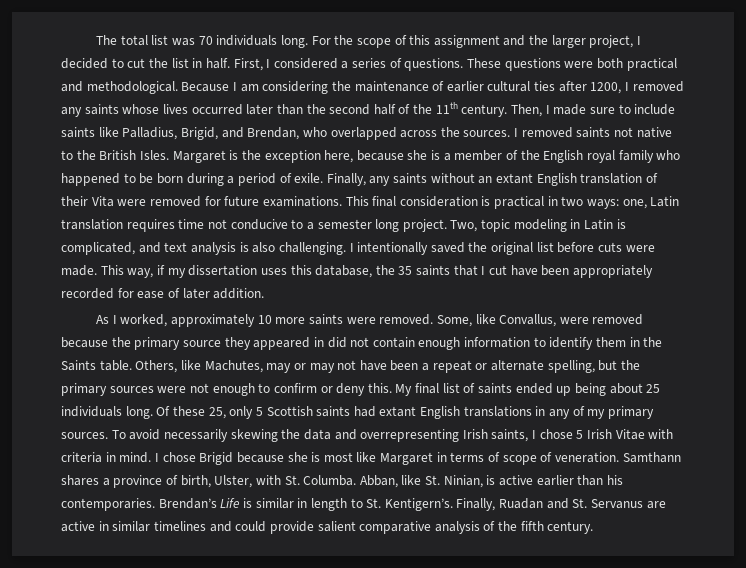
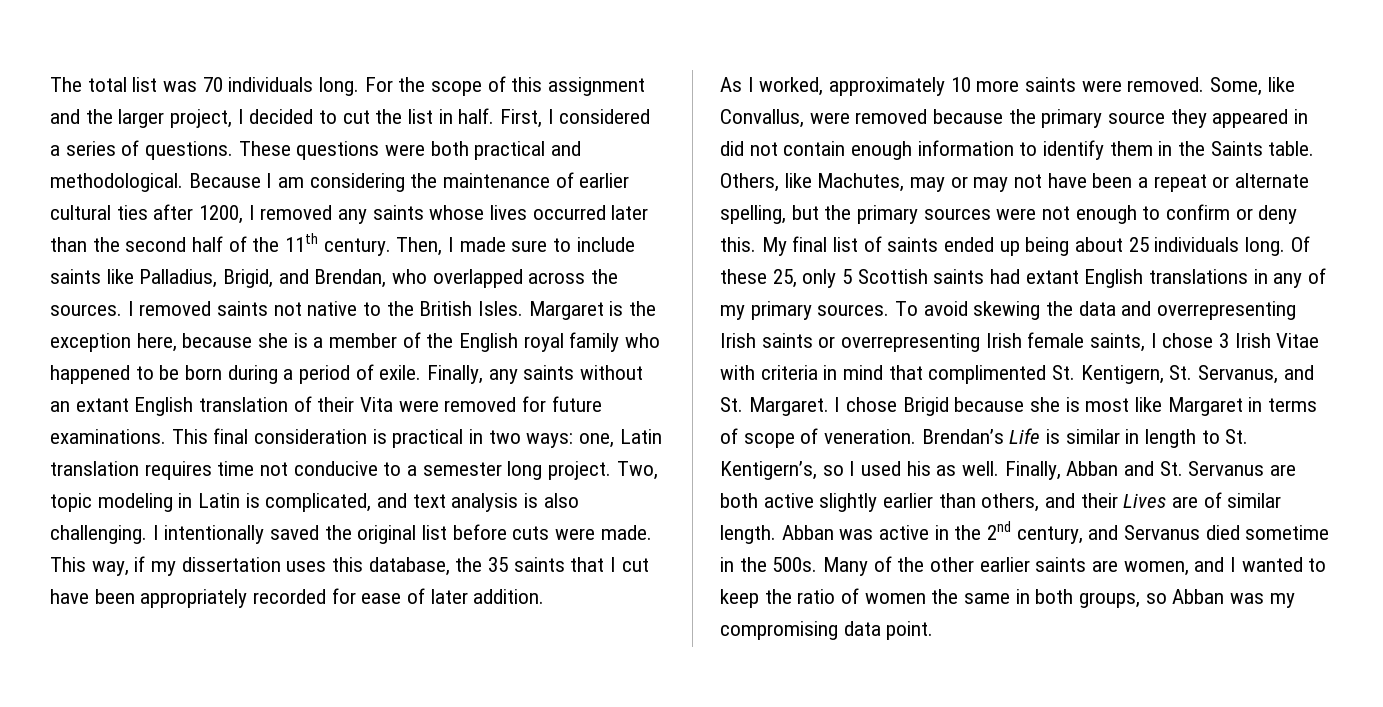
[163,429,228,442] necessarily -> (968, 308) none
(488, 434) none -> [761,332,1085,352] saints or overrepresenting Irish female
[576,430,584,439] 5 -> [1219,333,1230,348] 3
[119,452,152,463] mind. -> [843,365,1314,384] [720,397,829,416] mind that complimented St. Kentigern, St. Servanus, and St. Margaret.
[622,452,681,463] [61,475,623,488] [61,498,155,511] Samthann shares a province of birth, Ulster, with St. Columba. Abban, like St. Ninian, is active earlier than his contemporaries. -> (917, 436) none
[384,498,666,511] [61,521,594,534] Kentigern’s. Finally, Ruadan and St. Servanus are active in similar timelines and could provide salient comparative analysis of the fifth century. -> [720,461,1297,480] [720,492,1282,512] [720,521,1330,544] [720,556,1327,576] [720,588,1295,608] [720,621,934,640] Kentigern’s, so I used his as well. Finally, Abban and St. Servanus are both active slightly earlier than others, and their Lives are of similar length. Abban was active in the 2nd century, and Servanus died sometime in the 500s. Many of the other earlier saints are women, and I wanted to keep the ratio of women the same in both groups, so Abban was my compromising data point.

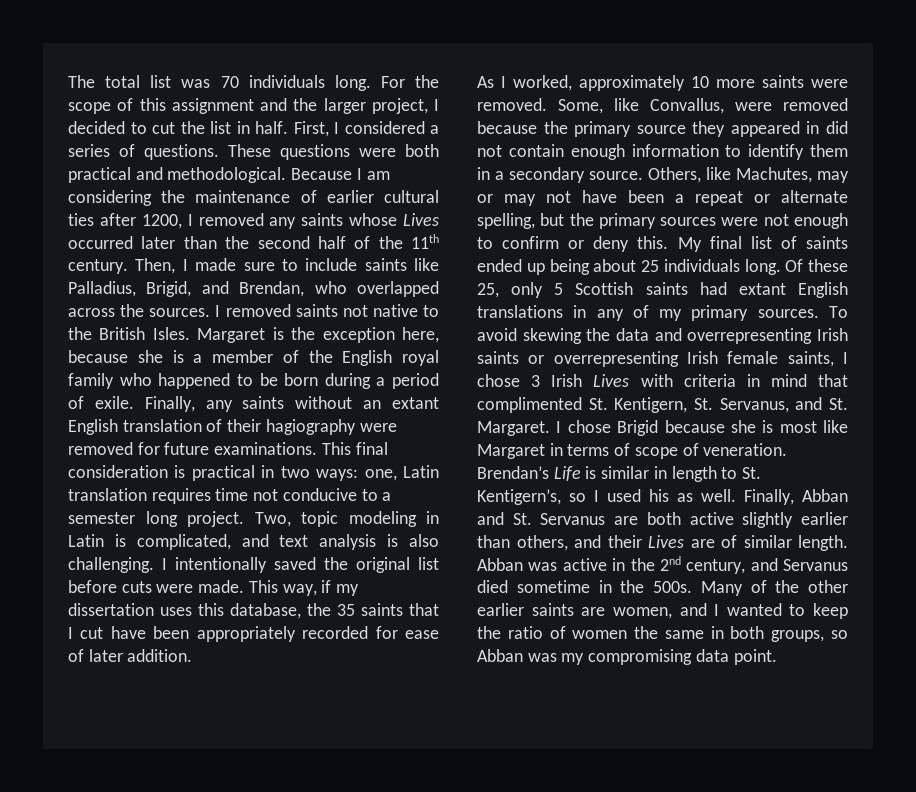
[490,205,528,220] lives -> [403,213,439,226] Lives
[360,397,394,412] Vita -> [265,419,356,435] hagiography
[1178,141,1315,156] the Saints table. -> [495,167,643,183] a secondary source.
[1276,333,1320,348] Vitae -> [593,374,630,387] Lives

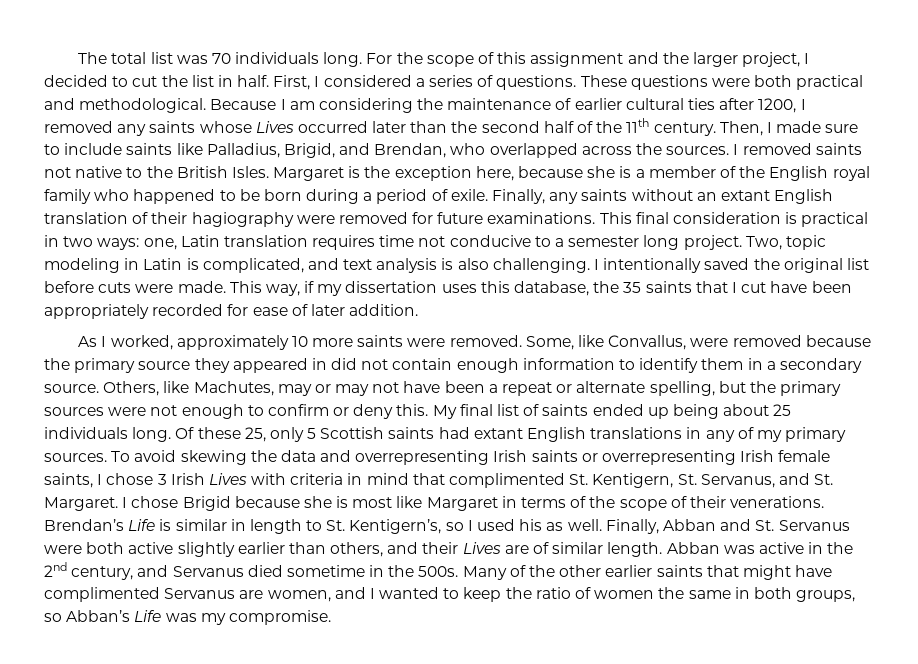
[634,443,788,459] scope of veneration. -> [589,496,825,511] the scope of their venerations.
[614,516,639,525] are -> [44,545,82,554] were
(574, 609) none -> [706,565,833,580] [44,587,236,602] that might have complimented Servanus
[477,649,777,665] Abban was my compromising data point. -> [66,610,331,625] Abban’s Life was my compromise.

